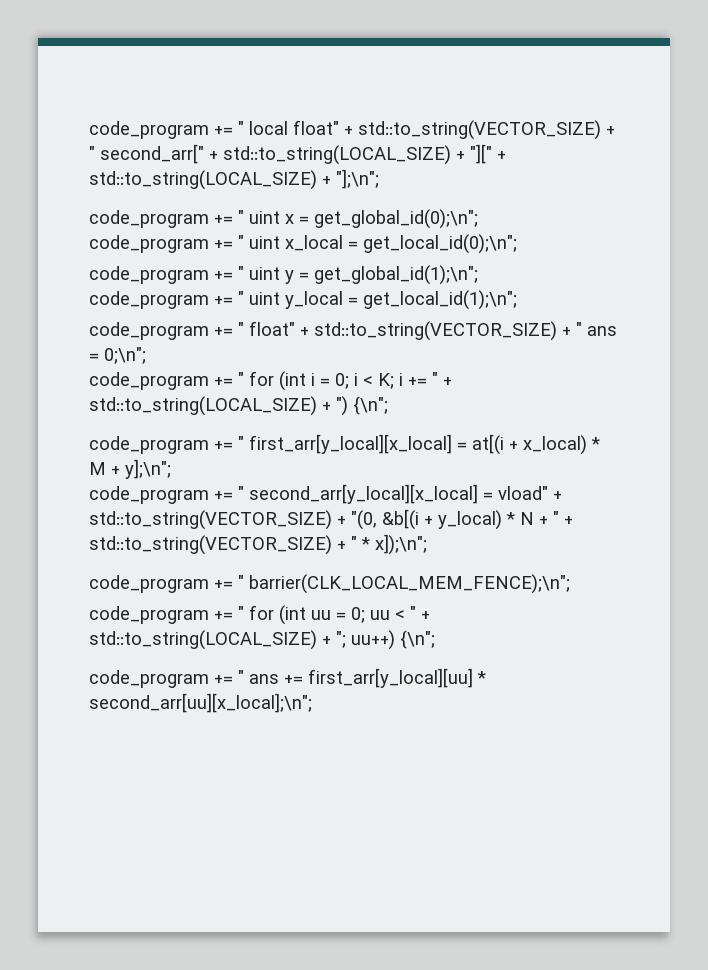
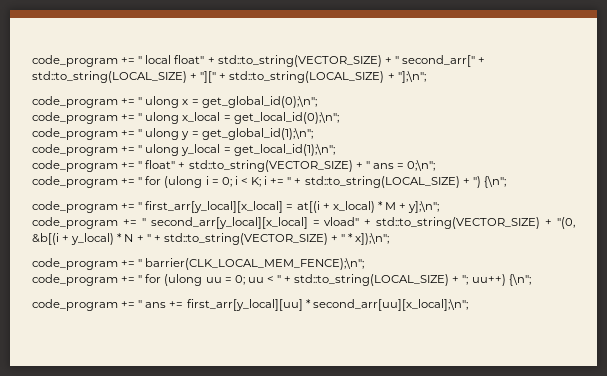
[249,211,280,224] uint -> [145,96,180,108] ulong
[249,236,280,249] uint -> [145,112,180,124] ulong
[249,267,280,280] uint -> [145,128,180,140] ulong
[249,292,280,305] uint -> [145,144,180,156] ulong
[279,371,306,391] (int -> [164,176,203,188] (ulong
[279,605,306,625] (int -> [164,274,203,286] (ulong

